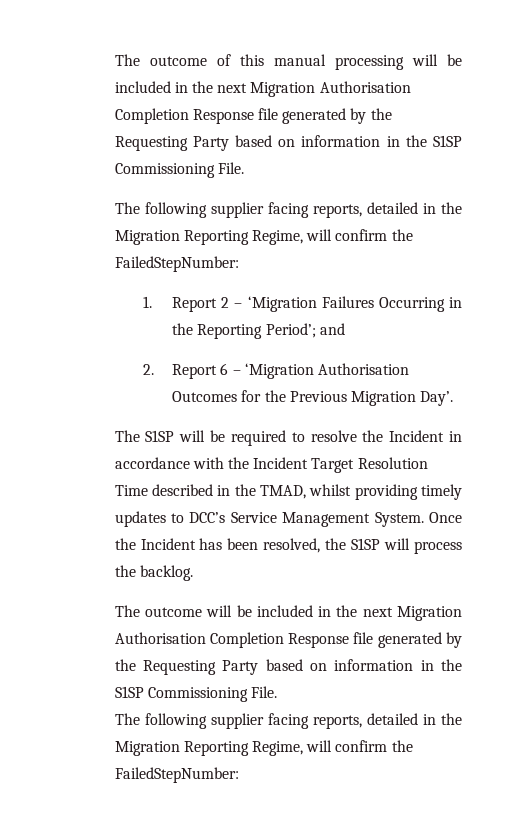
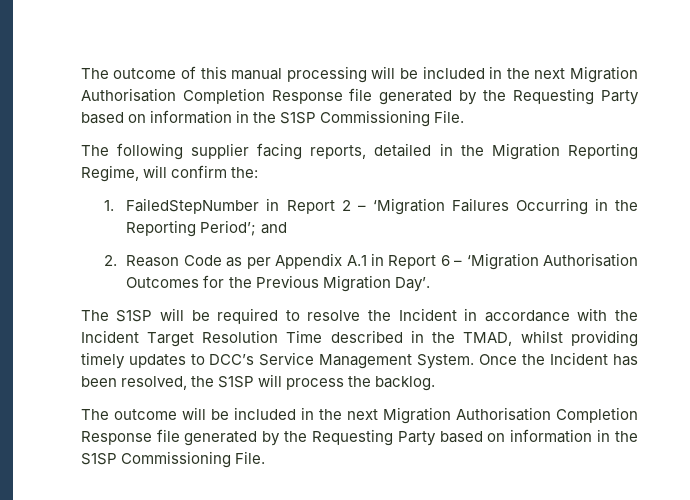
[391,229,413,241] [114,256,239,272] the FailedStepNumber: -> [230,167,258,178] the:
(153, 302) none -> [126,198,280,214] FailedStepNumber in
(155, 369) none -> [126,253,384,269] Reason Code as per Appendix A.1 in
[114,713,463,729] [114,740,413,756] [114,767,239,783] // The following supplier facing reports, detailed in the Migration Reporting Regime, will confirm the FailedStepNumber: -> (265, 457) none

